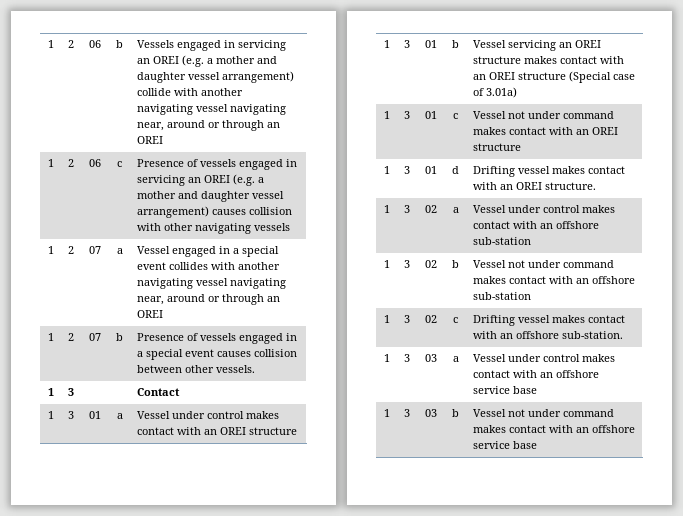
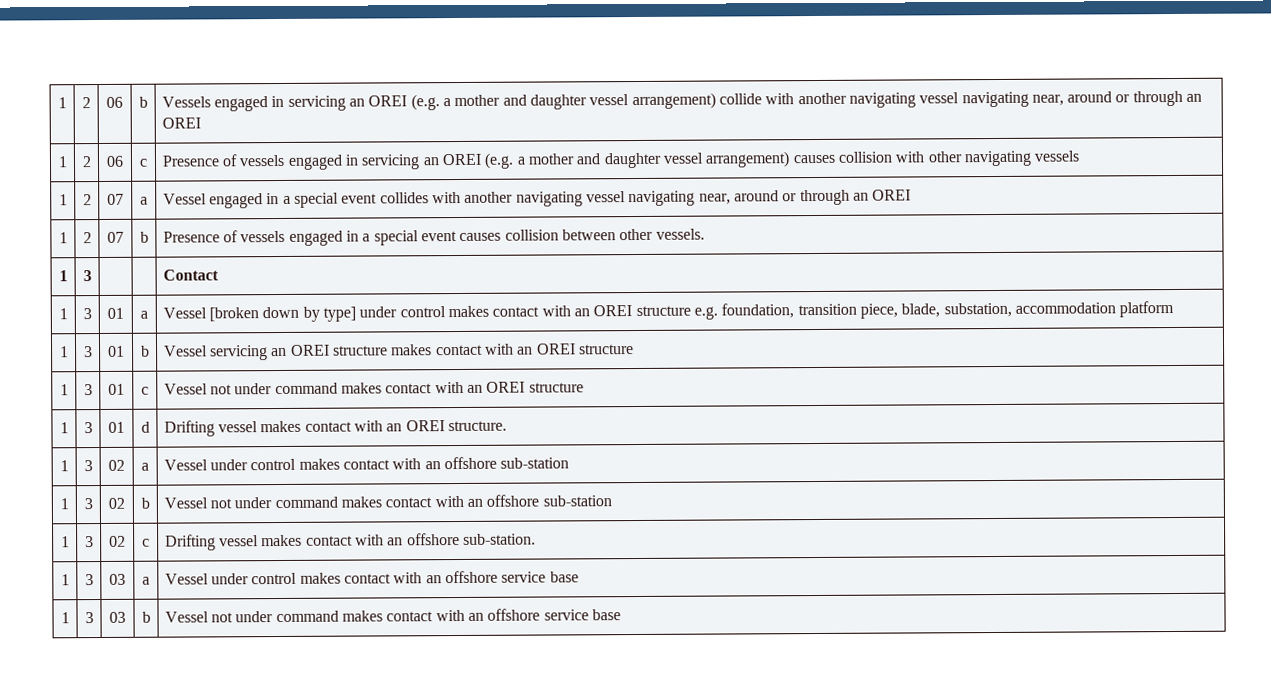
(170, 415) none -> [209,306,357,322] [broken down by type]
(297, 431) none -> [693,300,1175,320] e.g. foundation, transition piece, blade, substation, accommodation platform
[568,71,635,83] [472,87,517,98] (Special case of 3.01a) -> (634, 349) none

